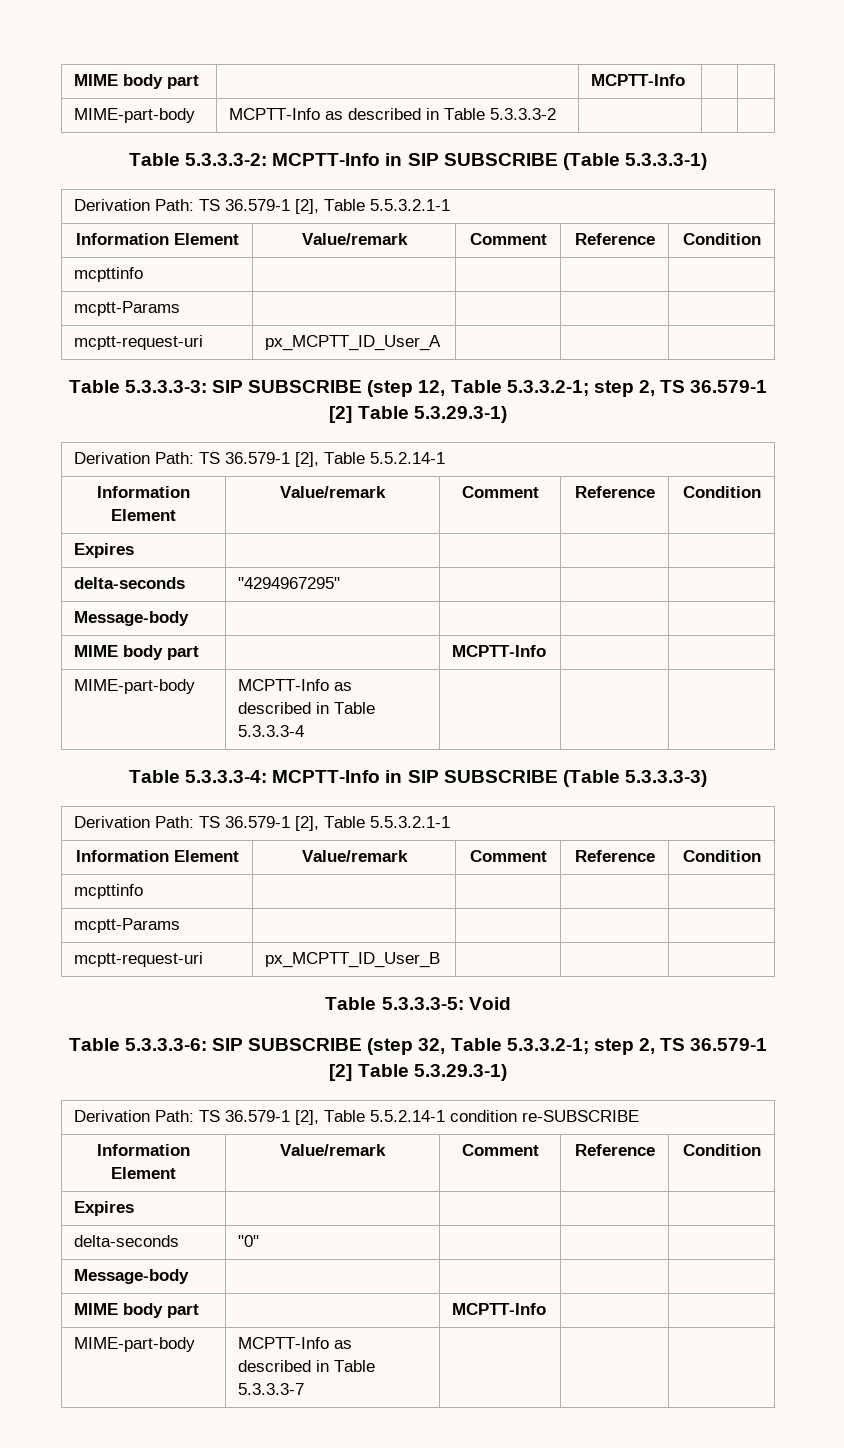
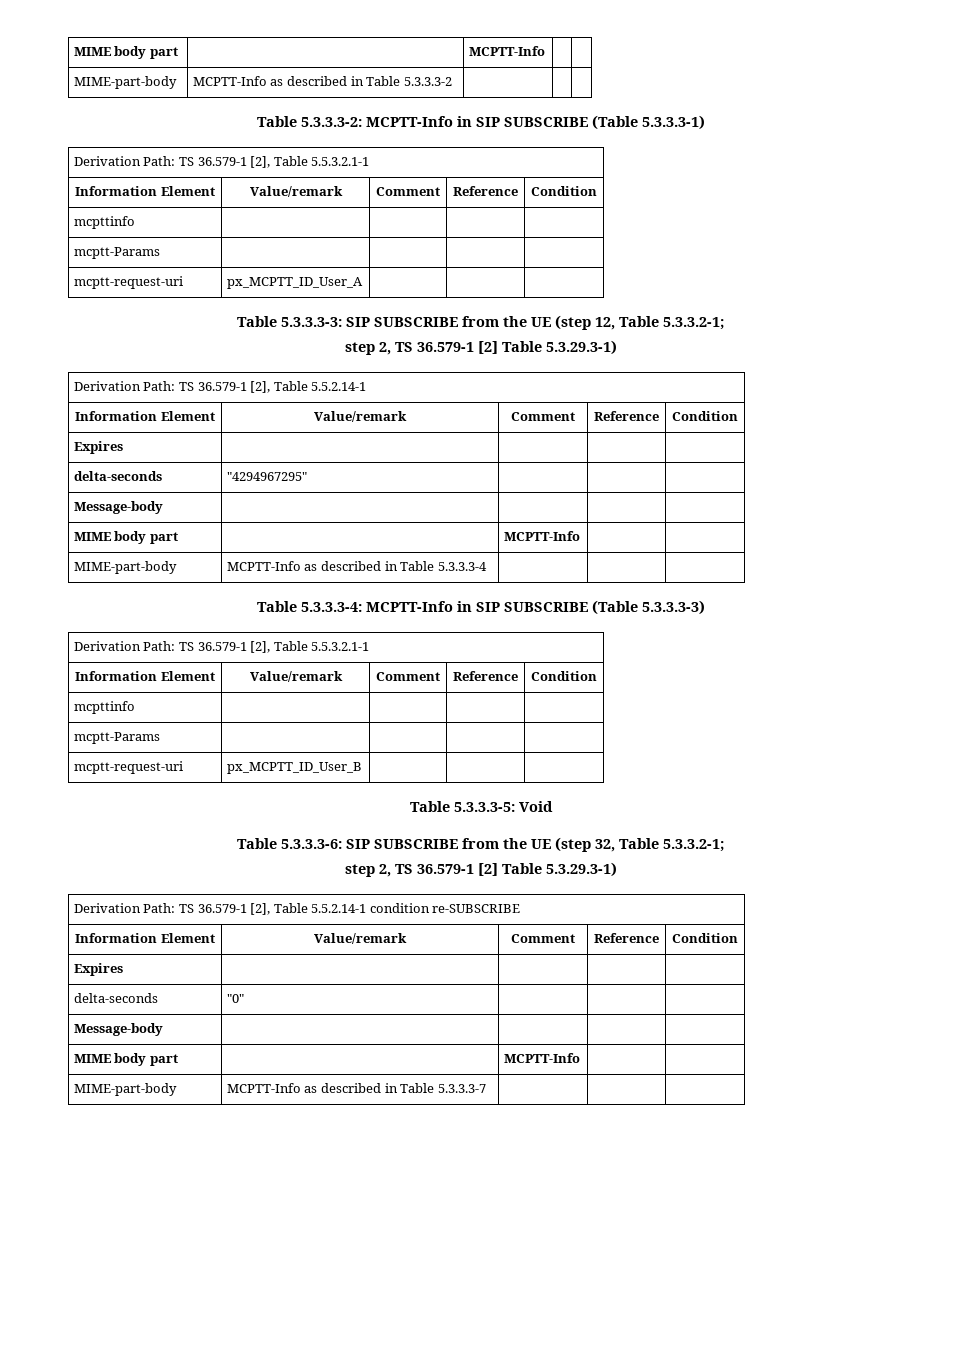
(363, 386) none -> [462,316,551,327] from the UE
(589, 388) none -> (724, 323) //
(363, 1044) none -> [462,838,551,849] from the UE
(589, 1046) none -> (724, 845) //

